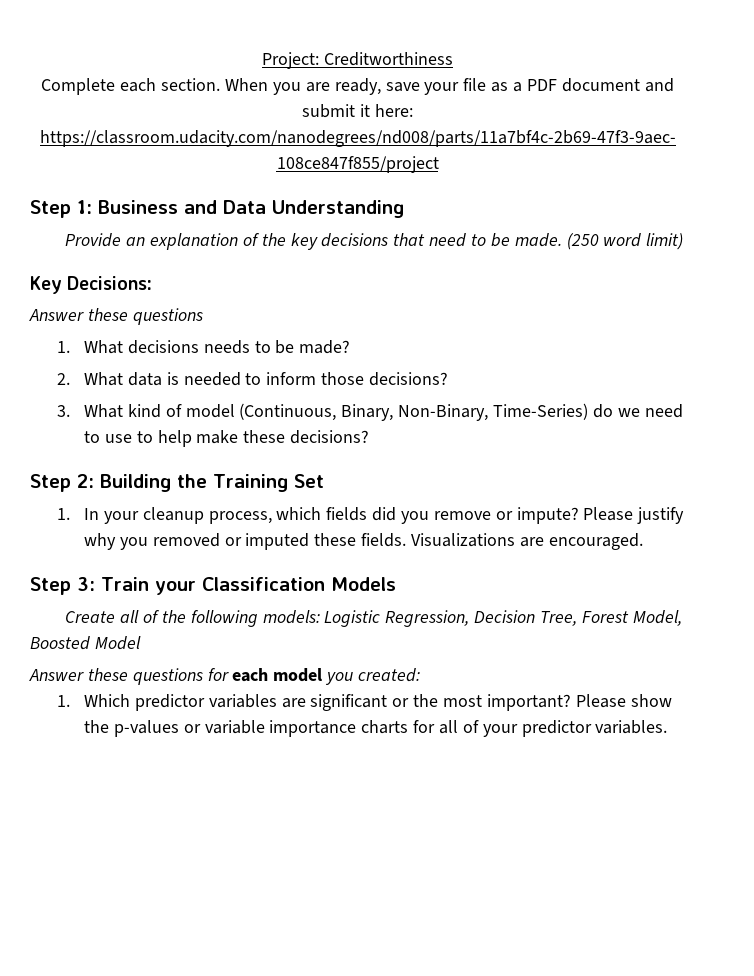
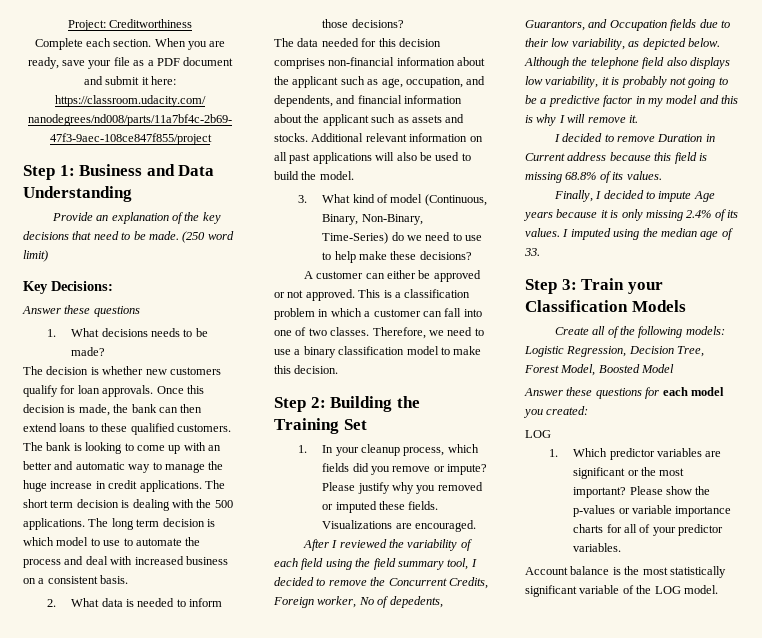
(351, 347) none -> [23,366,221,375] [23,385,204,397] [23,404,203,416] [23,423,231,435] [23,442,221,454] [23,461,224,473] [23,480,225,492] [23,499,233,511] [23,518,215,530] [23,537,201,546] [23,556,228,568] [23,575,129,584] // The decision is whether new customers qualify for loan approvals. Once this decision is made, the bank can then extend loans to these qualified customers. The bank is looking to come up with an better and automatic way to manage the huge increase in credit applications. The short term decision is dealing with the 500 applications. The long term decision is which model to use to automate the process and deal with increased business on a consistent basis.
(448, 379) none -> [274,38,441,47] [274,57,486,69] [274,76,486,88] [274,95,463,107] [274,114,465,126] [274,133,483,142] [274,152,471,164] [274,171,354,180] // The data needed for this decision comprises non-financial information about the applicant such as age, occupation, and dependents, and financial information about the applicant such as assets and stocks. Additional relevant information on all past applications will also be used to build the model.
(370, 437) none -> [303,270,481,282] [274,289,471,301] [274,308,482,320] [274,327,484,339] [274,346,482,358] [274,365,339,374] // A customer can either be approved or not approved. This is a classification problem in which a customer can fall into one of two classes. Therefore, we need to use a binary classification model to make this decision.
(643, 541) none -> [302,539,472,551] [274,558,477,570] [274,577,488,589] [273,596,443,608] [525,19,730,31] [525,38,720,50] [524,57,730,69] [525,76,728,88] [525,95,738,107] [525,114,638,126] [553,133,715,142] [525,152,707,164] [525,171,662,183] [553,190,715,202] [523,209,738,221] [525,228,733,240] [524,248,540,256] // After I reviewed the variability of each field using the field summary tool, I decided to remove the Concurrent Credits, Foreign worker, No of depedents, Guarantors, and Occupation fields due to their low variability, as depicted below. Although the telephone field also displays low variability, it is probably not going to be a predictive factor in my model and this is why I will remove it. // I decided to remove Duration in Current address because this field is missing 68.8% of its values. // Finally, I decided to impute Age years because it is only missing 2.4% of its values. I imputed using the median age of 33.
(421, 675) none -> [525,430,551,438] // LOG
(668, 727) none -> [525,566,726,578] [525,585,718,597] // Account balance is the most statistically significant variable of the LOG model.

